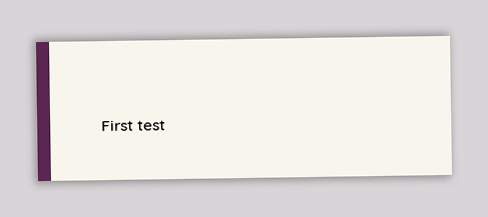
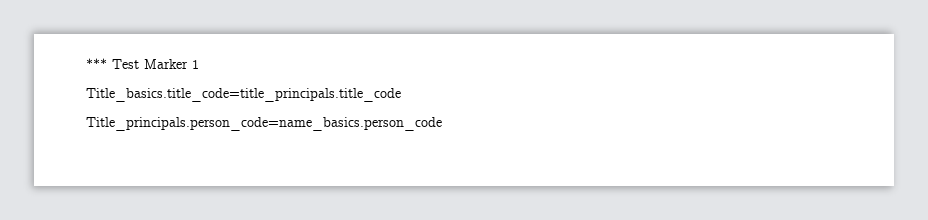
[101,119,167,132] First test -> [86,58,199,69] [86,88,401,102] [86,117,442,131] *** Test Marker 1 // Title_basics.title_code=title_principals.title_code // Title_principals.person_code=name_basics.person_code

